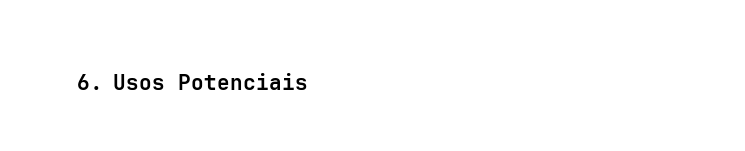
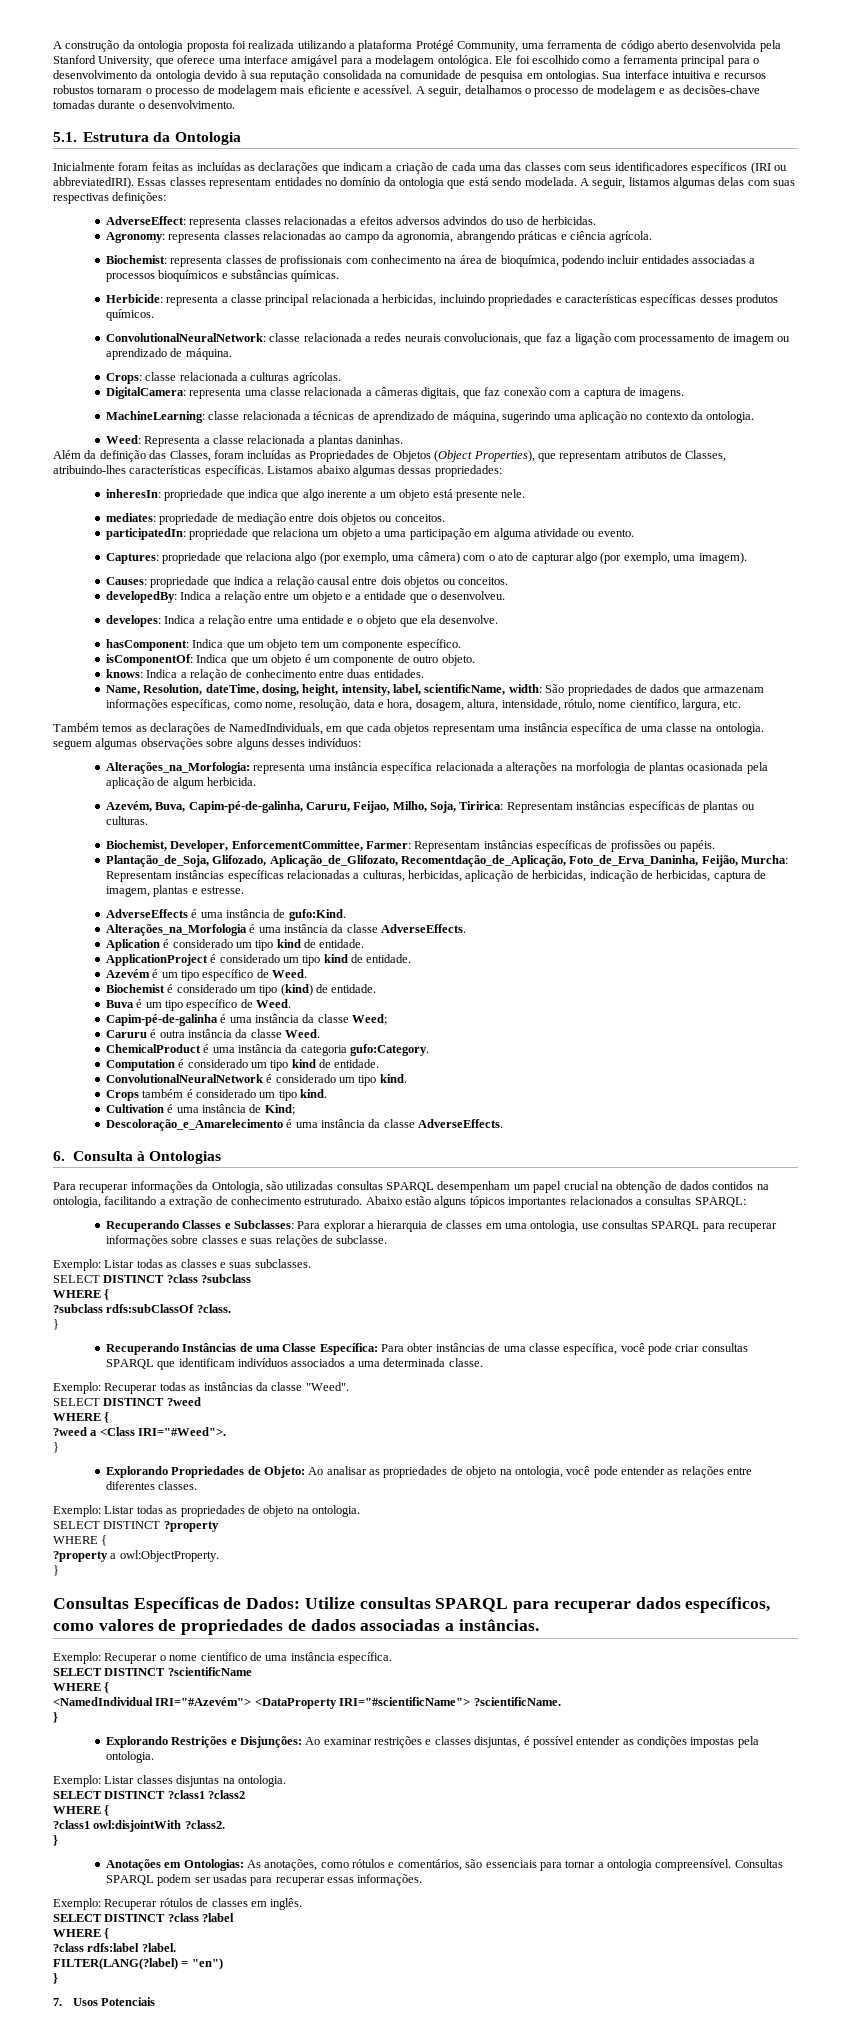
[77,74,103,90] 6. -> [53,40,781,52] [53,55,760,67] [53,70,766,82] [53,85,761,97] [53,100,236,109] [53,132,241,145] [53,162,787,174] [53,177,796,189] [53,192,167,204] [105,216,596,228] [105,231,653,243] [105,255,756,267] [105,270,340,282] [105,294,779,306] [105,309,154,321] [105,333,791,345] [105,348,232,360] [105,372,341,384] [105,387,685,399] [105,411,755,423] [105,435,404,447] [53,450,727,462] [53,465,502,477] [105,489,526,501] [105,513,445,525] [105,528,634,540] [105,552,747,564] [105,576,508,588] [105,591,506,603] [105,615,499,627] [105,639,461,651] [105,654,475,666] [105,669,424,681] [105,684,765,696] [105,699,742,711] [53,723,764,735] [53,738,362,750] [105,762,768,774] [105,777,256,789] [105,801,755,813] [105,816,148,825] [105,840,715,852] [105,855,789,867] [105,870,767,882] [105,885,244,897] [105,909,346,921] [105,924,467,936] [105,939,365,951] [105,954,412,966] [105,969,308,981] [105,984,377,996] [105,999,292,1011] [105,1014,388,1026] [105,1029,321,1038] [105,1044,430,1056] [105,1059,380,1071] [105,1074,407,1086] [105,1089,328,1101] [105,1104,295,1115] [105,1119,504,1131] [53,1151,221,1164] [53,1181,769,1193] [53,1196,746,1208] [105,1220,778,1232] [105,1235,388,1247] [53,1259,311,1271] [53,1274,252,1283] [53,1289,110,1300] [53,1304,231,1313] [53,1319,59,1330] [105,1343,748,1355] [105,1358,483,1370] [53,1382,349,1394] [53,1397,201,1406] [53,1412,110,1423] [53,1427,227,1436] [53,1442,59,1453] [105,1466,753,1478] [105,1481,198,1490] [53,1505,360,1517] [53,1521,219,1532] [53,1535,108,1546] [53,1550,219,1562] [53,1565,59,1576] [53,1597,771,1613] [53,1619,539,1635] [53,1652,392,1664] [53,1667,252,1676] [53,1682,110,1693] [53,1697,561,1709] [53,1712,58,1723] [105,1736,759,1748] [105,1751,154,1763] [53,1775,286,1787] [53,1790,246,1799] [53,1805,110,1816] [53,1820,225,1832] [53,1835,58,1846] [105,1859,783,1871] [105,1874,423,1886] [53,1898,303,1910] [53,1913,235,1922] [53,1928,110,1939] [53,1943,176,1952] [53,1958,223,1970] [53,1973,58,1984] [53,1998,62,2006] A construção da ontologia proposta foi realizada utilizando a plataforma Protégé Community, uma ferramenta de código aberto desenvolvida pela Stanford University, que oferece uma interface amigável para a modelagem ontológica. Ele foi escolhido como a ferramenta principal para o desenvolvimento da ontologia devido à sua reputação consolidada na comunidade de pesquisa em ontologias. Sua interface intuitiva e recursos robustos tornaram o processo de modelagem mais eficiente e acessível. A seguir, detalhamos o processo de modelagem e as decisões-chave tomadas durante o desenvolvimento. // 5.1. Estrutura da Ontologia // Inicialmente foram feitas as incluídas as declarações que indicam a criação de cada uma das classes com seus identificadores específicos (IRI ou abbreviatedIRI). Essas classes representam entidades no domínio da ontologia que está sendo modelada. A seguir, listamos algumas delas com suas respectivas definições: // AdverseEffect: representa classes relacionadas a efeitos adversos advindos do uso de herbicidas. // Agronomy: representa classes relacionadas ao campo da agronomia, abrangendo práticas e ciência agrícola. // Biochemist: representa classes de profissionais com conhecimento na área de bioquímica, podendo incluir entidades associadas a processos bioquímicos e substâncias químicas. // Herbicide: representa a classe principal relacionada a herbicidas, incluindo propriedades e características específicas desses produtos químicos. // ConvolutionalNeuralNetwork: classe relacionada a redes neurais convolucionais, que faz a ligação com processamento de imagem ou aprendizado de máquina. // Crops: classe relacionada a culturas agrícolas. // DigitalCamera: representa uma classe relacionada a câmeras digitais, que faz conexão com a captura de imagens. // MachineLearning: classe relacionada a técnicas de aprendizado de máquina, sugerindo uma aplicação no contexto da ontologia. // Weed: Representa a classe relacionada a plantas daninhas. // Além da definição das Classes, foram incluídas as Propriedades de Objetos (Object Properties), que representam atributos de Classes, atribuindo-lhes características específicas. Listamos abaixo algumas dessas propriedades: // inheresIn: propriedade que indica que algo inerente a um objeto está presente nele. // mediates: propriedade de mediação entre dois objetos ou conceitos. // participatedIn: propriedade que relaciona um objeto a uma participação em alguma atividade ou evento. // Captures: propriedade que relaciona algo (por exemplo, uma câmera) com o ato de capturar algo (por exemplo, uma imagem). // Causes: propriedade que indica a relação causal entre dois objetos ou conceitos. // developedBy: Indica a relação entre um objeto e a entidade que o desenvolveu. // developes: Indica a relação entre uma entidade e o objeto que ela desenvolve. // hasComponent: Indica que um objeto tem um componente específico. // isComponentOf: Indica que um objeto é um componente de outro objeto. // knows: Indica a relação de conhecimento entre duas entidades. // Name, Resolution, dateTime, dosing, height, intensity, label, scientificName, width: São propriedades de dados que armazenam informações específicas, como nome, resolução, data e hora, dosagem, altura, intensidade, rótulo, nome científico, largura, etc. // Também temos as declarações de NamedIndividuals, em que cada objetos representam uma instância específica de uma classe na ontologia. seguem algumas observações sobre alguns desses indivíduos: // Alterações_na_Morfologia: representa uma instância específica relacionada a alterações na morfologia de plantas ocasionada pela aplicação de algum herbicida. // Azevém, Buva, Capim-pé-de-galinha, Caruru, Feijao, Milho, Soja, Tiririca: Representam instâncias específicas de plantas ou culturas. // Biochemist, Developer, EnforcementCommittee, Farmer: Representam instâncias específicas de profissões ou papéis. // Plantação_de_Soja, Glifozado, Aplicação_de_Glifozato, Recomentdação_de_Aplicação, Foto_de_Erva_Daninha, Feijão, Murcha: Representam instâncias específicas relacionadas a culturas, herbicidas, aplicação de herbicidas, indicação de herbicidas, captura de imagem, plantas e estresse. // AdverseEffects é uma instância de gufo:Kind. // Alterações_na_Morfologia é uma instância da classe AdverseEffects. // Aplication é considerado um tipo kind de entidade. // ApplicationProject é considerado um tipo kind de entidade. // Azevém é um tipo específico de Weed. // Biochemist é considerado um tipo (kind) de entidade. // Buva é um tipo específico de Weed. // Capim-pé-de-galinha é uma instância da classe Weed; // Caruru é outra instância da classe Weed. // ChemicalProduct é uma instância da categoria gufo:Category. // Computation é considerado um tipo kind de entidade. // ConvolutionalNeuralNetwork é considerado um tipo kind. // Crops também é considerado um tipo kind. // Cultivation é uma instância de Kind; // Descoloração_e_Amarelecimento é uma instância da classe AdverseEffects. // 6. Consulta à Ontologias // Para recuperar informações da Ontologia, são utilizadas consultas SPARQL desempenham um papel crucial na obtenção de dados contidos na ontologia, facilitando a extração de conhecimento estruturado. Abaixo estão alguns tópicos importantes relacionados a consultas SPARQL: // Recuperando Classes e Subclasses: Para explorar a hierarquia de classes em uma ontologia, use consultas SPARQL para recuperar informações sobre classes e suas relações de subclasse. // Exemplo: Listar todas as classes e suas subclasses. // SELECT DISTINCT ?class ?subclass // WHERE { // ?subclass rdfs:subClassOf ?class. // } // Recuperando Instâncias de uma Classe Específica: Para obter instâncias de uma classe específica, você pode criar consultas SPARQL que identificam indivíduos associados a uma determinada classe. // Exemplo: Recuperar todas as instâncias da classe "Weed". // SELECT DISTINCT ?weed // WHERE { // ?weed a <Class IRI="#Weed">. // } // Explorando Propriedades de Objeto: Ao analisar as propriedades de objeto na ontologia, você pode entender as relações entre diferentes classes. // Exemplo: Listar todas as propriedades de objeto na ontologia. // SELECT DISTINCT ?property // WHERE { // ?property a owl:ObjectProperty. // } // Consultas Específicas de Dados: Utilize consultas SPARQL para recuperar dados específicos, como valores de propriedades de dados associadas a instâncias. // Exemplo: Recuperar o nome científico de uma instância específica. // SELECT DISTINCT ?scientificName // WHERE { // <NamedIndividual IRI="#Azevém"> <DataProperty IRI="#scientificName"> ?scientificName. // } // Explorando Restrições e Disjunções: Ao examinar restrições e classes disjuntas, é possível entender as condições impostas pela ontologia. // Exemplo: Listar classes disjuntas na ontologia. // SELECT DISTINCT ?class1 ?class2 // WHERE { // ?class1 owl:disjointWith ?class2. // } // Anotações em Ontologias: As anotações, como rótulos e comentários, são essenciais para tornar a ontologia compreensível. Consultas SPARQL podem ser usadas para recuperar essas informações. // Exemplo: Recuperar rótulos de classes em inglês. // SELECT DISTINCT ?class ?label // WHERE { // ?class rdfs:label ?label. // FILTER(LANG(?label) = "en") // } // 7.

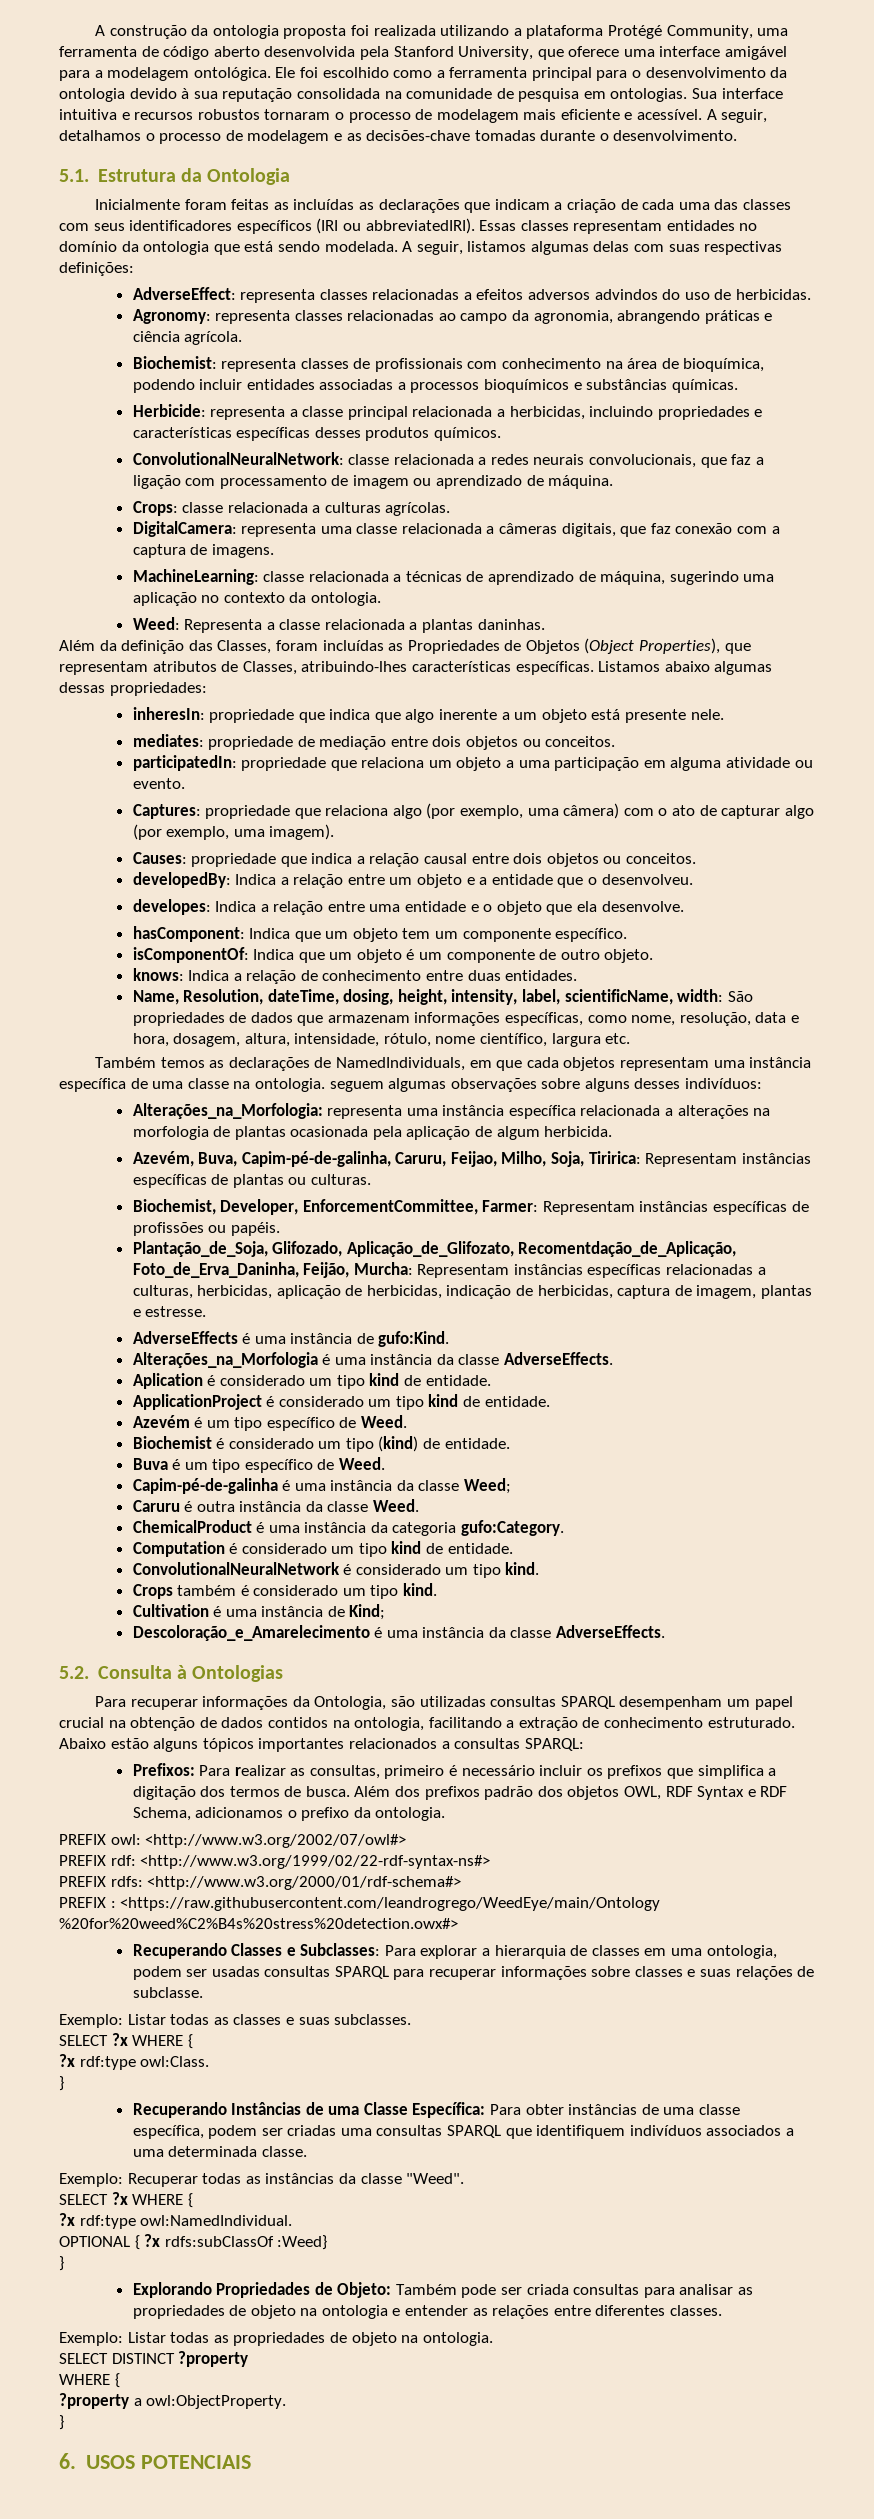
[682,699,721,711] largura, -> [551,1033,601,1047] largura
[53,1151,65,1161] 6. -> [59,1666,89,1679] 5.2.
(746, 1202) none -> [132,1763,777,1779] [132,1786,788,1800] [132,1807,446,1821] [59,1834,407,1848] [59,1855,491,1869] [59,1876,462,1890] [59,1897,661,1911] [59,1918,458,1929] // Prefixos: Para realizar as consultas, primeiro é necessário incluir os prefixos que simplifica a digitação dos termos de busca. Além dos prefixos padrão dos objetos OWL, RDF Syntax e RDF Schema, adicionamos o prefixo da ontologia. // PREFIX owl: <http://www.w3.org/2002/07/owl#> // PREFIX rdf: <http://www.w3.org/1999/02/22-rdf-syntax-ns#> // PREFIX rdfs: <http://www.w3.org/2000/01/rdf-schema#> // PREFIX : <https://raw.githubusercontent.com/leandrogrego/WeedEye/main/Ontology %20for%20weed%C2%B4s%20stress%20detection.owx#>
[581,1223,599,1229] use -> [132,1966,260,1980] podem ser usadas
[103,1274,252,1283] [53,1289,110,1300] [53,1304,231,1313] DISTINCT ?class ?subclass // WHERE { // ?subclass rdfs:subClassOf ?class. -> [111,2033,193,2049] [59,2054,210,2070] ?x WHERE { // ?x rdf:type owl:Class.
[620,1343,700,1355] você pode criar -> [208,2125,372,2139] podem ser criadas uma
[178,1358,235,1367] identificam -> [536,2125,626,2139] identifiquem
[103,1397,201,1406] [53,1412,110,1423] [53,1427,227,1436] DISTINCT ?weed // WHERE { // ?weed a <Class IRI="#Weed">. -> [111,2192,193,2208] [59,2213,293,2229] [59,2234,328,2250] ?x WHERE { // ?x rdf:type owl:NamedIndividual. // OPTIONAL { ?x rdfs:subClassOf :Weed}
[308,1467,324,1475] Ao -> [395,2284,675,2298] Também pode ser criada consultas para
[514,1466,618,1478] ontologia, você pode -> [321,2305,401,2319] ontologia e
[53,1597,771,1613] [53,1619,539,1635] [53,1652,392,1664] [53,1667,252,1676] [53,1682,110,1693] [53,1697,561,1709] [53,1712,58,1723] [105,1736,759,1748] [105,1751,154,1763] [53,1775,286,1787] [53,1790,246,1799] [53,1805,110,1816] [53,1820,225,1832] [53,1835,58,1846] [105,1859,783,1871] [105,1874,423,1886] [53,1898,303,1910] [53,1913,235,1922] [53,1928,110,1939] [53,1943,176,1952] [53,1958,223,1970] [53,1973,58,1984] [53,1997,155,2006] Consultas Específicas de Dados: Utilize consultas SPARQL para recuperar dados específicos, como valores de propriedades de dados associadas a instâncias. // Exemplo: Recuperar o nome científico de uma instância específica. // SELECT DISTINCT ?scientificName // WHERE { // <NamedIndividual IRI="#Azevém"> <DataProperty IRI="#scientificName"> ?scientificName. // } // Explorando Restrições e Disjunções: Ao examinar restrições e classes disjuntas, é possível entender as condições impostas pela ontologia. // Exemplo: Listar classes disjuntas na ontologia. // SELECT DISTINCT ?class1 ?class2 // WHERE { // ?class1 owl:disjointWith ?class2. // } // Anotações em Ontologias: As anotações, como rótulos e comentários, são essenciais para tornar a ontologia compreensível. Consultas SPARQL podem ser usadas para recuperar essas informações. // Exemplo: Recuperar rótulos de classes em inglês. // SELECT DISTINCT ?class ?label // WHERE { // ?class rdfs:label ?label. // FILTER(LANG(?label) = "en") // } // 7. Usos Potenciais -> [59,2453,252,2469] 6. USOS POTENCIAIS

